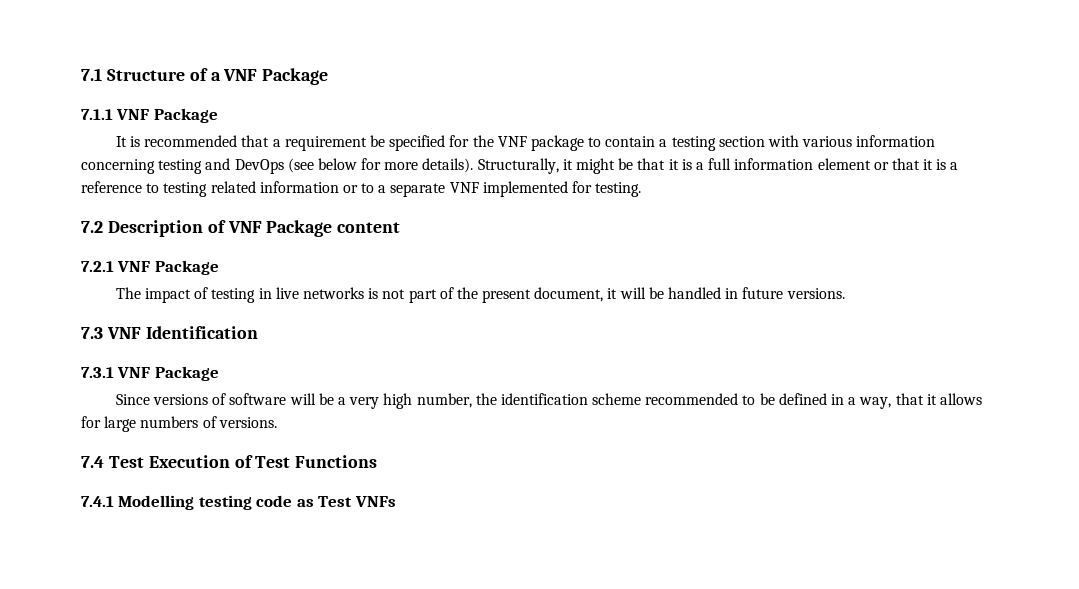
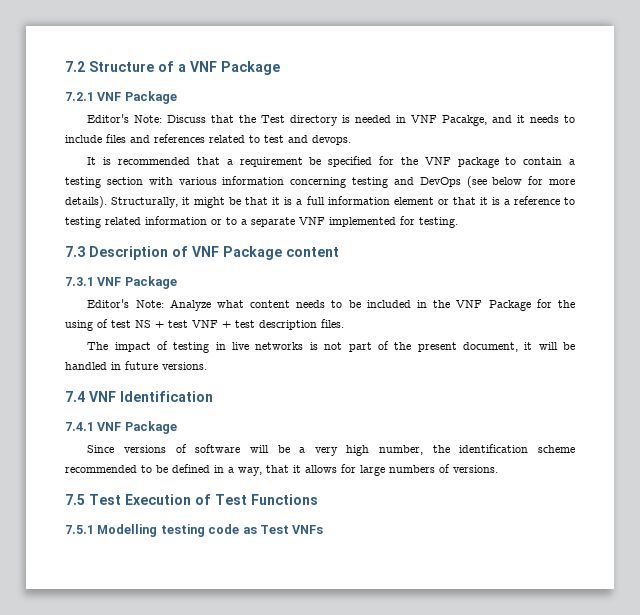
[81,68,102,81] 7.1 -> [65,61,85,72] 7.2
[81,108,218,123] 7.1.1 VNF Package -> [65,91,177,104] [87,114,576,126] [65,134,351,145] 7.2.1 VNF Package // Editor's Note: Discuss that the Test directory is needed in VNF Pacakge, and it needs to include files and references related to test and devops.
[81,221,103,233] 7.2 -> [65,246,85,257] 7.3
[81,260,219,275] 7.2.1 VNF Package -> [65,276,177,289] [87,299,576,311] [65,319,344,331] 7.3.1 VNF Package // Editor's Note: Analyze what content needs to be included in the VNF Package for the using of test NS + test VNF + test description files.
[81,327,103,339] 7.3 -> [65,391,85,402] 7.4
[81,367,114,378] 7.3.1 -> [65,422,94,431] 7.4.1
[81,456,104,468] 7.4 -> [65,494,85,505] 7.5
[81,496,114,507] 7.4.1 -> [65,525,94,534] 7.5.1

